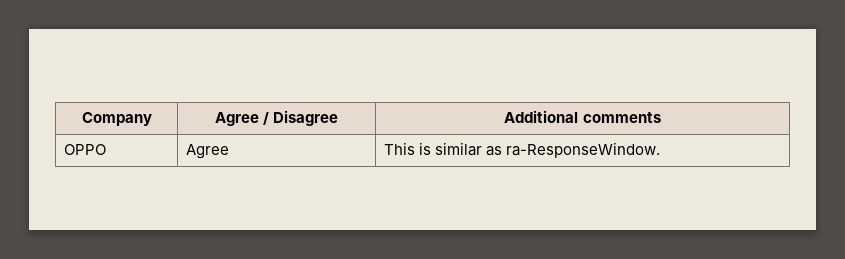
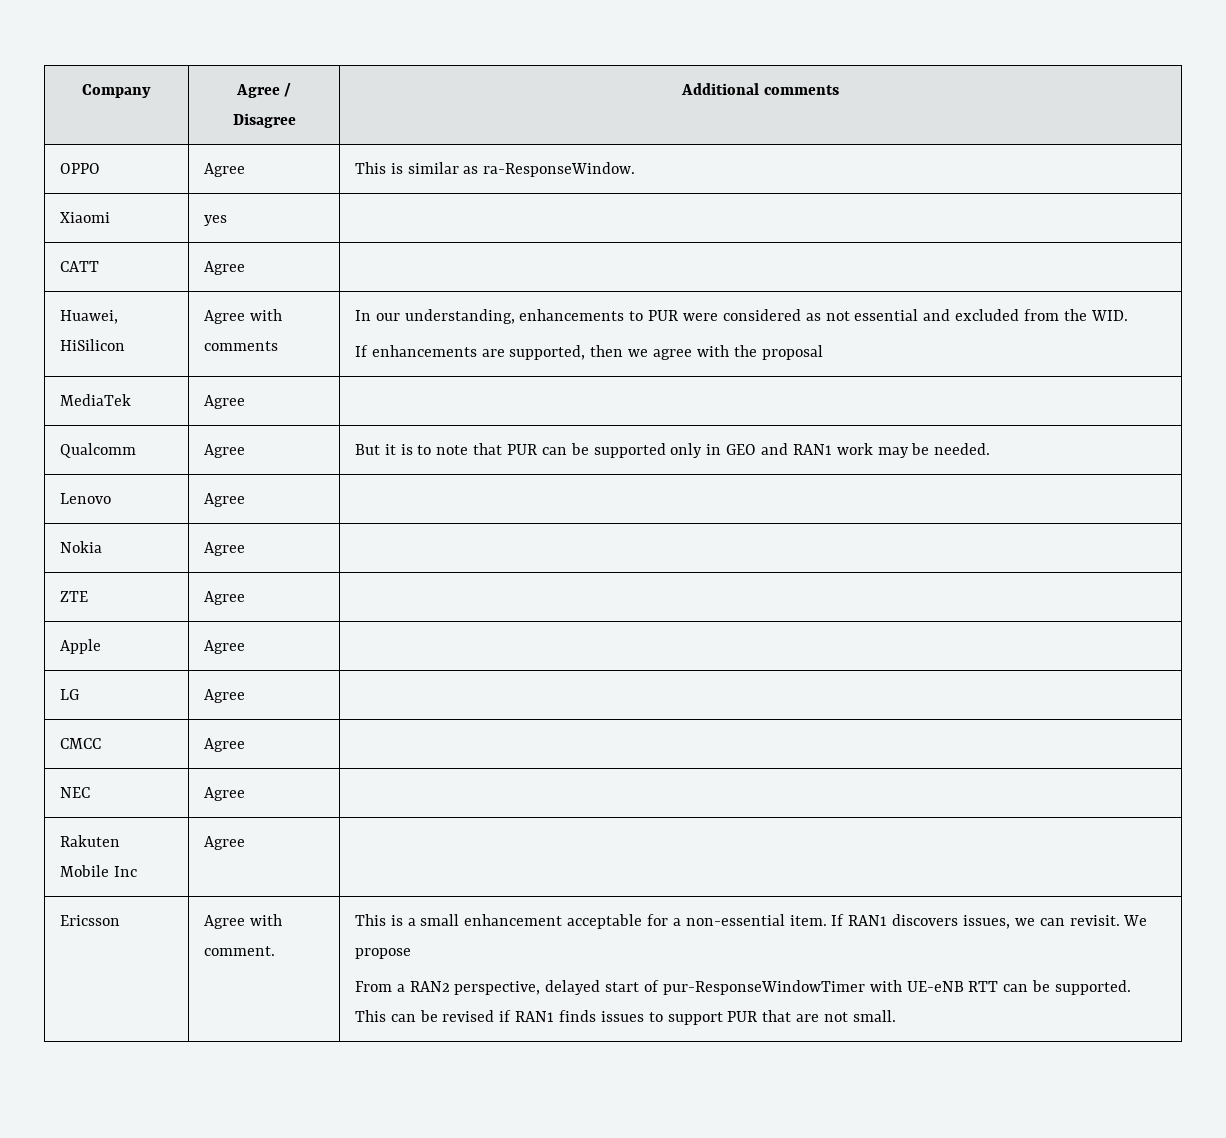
(661, 150) none -> [59,212,110,223] [203,215,227,226] [59,261,99,272] [203,261,245,275] [59,310,118,324] [59,339,125,351] [203,309,282,324] [203,341,278,351] [354,309,1128,324] [354,345,823,360] [59,394,131,406] [203,395,245,409] [59,443,136,458] [203,444,245,458] [354,443,991,458] [59,493,111,504] [203,493,245,507] [59,541,102,553] [203,542,245,556] [59,591,88,602] [203,591,245,605] [59,639,101,654] [203,640,245,654] [59,689,79,700] [203,689,245,703] [59,738,101,749] [203,738,245,752] [59,787,90,798] [203,787,245,801] [59,835,120,847] [59,865,137,877] [203,836,245,850] [59,915,120,926] [203,914,282,929] [203,946,275,956] [354,914,1148,929] [354,948,411,959] [354,980,1132,995] [354,1010,896,1025] // Xiaomi | yes | // CATT | Agree | // Huawei, HiSilicon | Agree with comments | In our understanding, enhancements to PUR were considered as not essential and excluded from the WID. // If enhancements are supported, then we agree with the proposal // MediaTek | Agree | // Qualcomm | Agree | But it is to note that PUR can be supported only in GEO and RAN1 work may be needed. // Lenovo | Agree | // Nokia | Agree | // ZTE | Agree | // Apple | Agree | // LG | Agree | // CMCC | Agree | // NEC | Agree | // Rakuten Mobile Inc | Agree | // Ericsson | Agree with comment. | This is a small enhancement acceptable for a non-essential item. If RAN1 discovers issues, we can revisit. We propose // From a RAN2 perspective, delayed start of pur-ResponseWindowTimer with UE-eNB RTT can be supported. This can be revised if RAN1 finds issues to support PUR that are not small.

